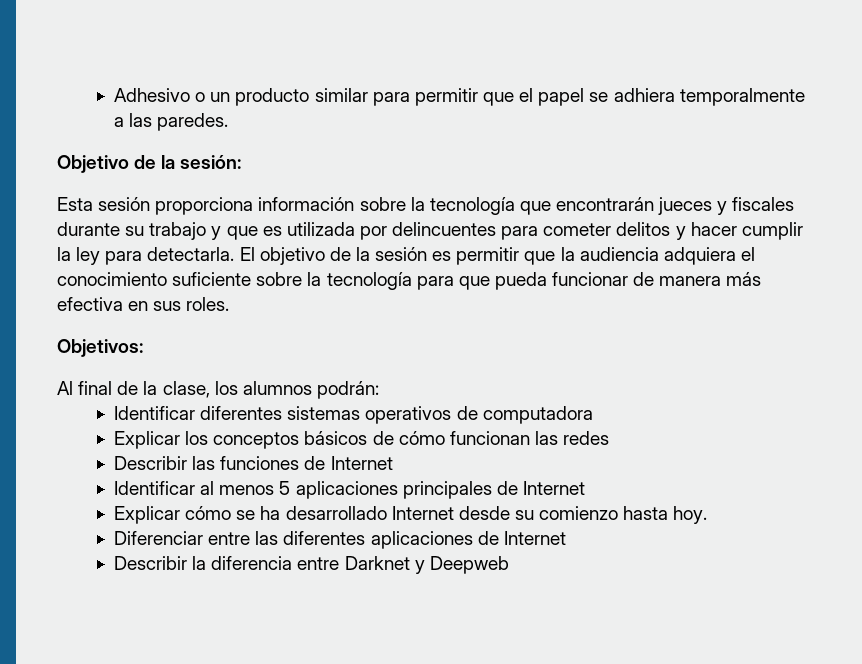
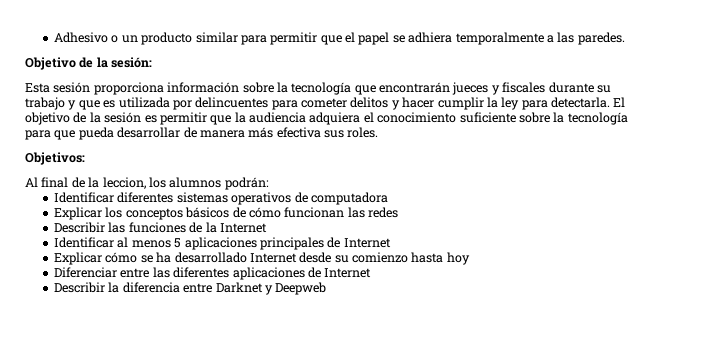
[552,272,629,286] funcionar -> [117,127,181,138] desarrollar
[128,301,149,311] en -> (321, 132) none
[162,381,210,398] clase, -> [102,177,146,189] leccion,
(326, 463) none -> [205,222,217,233] la
[673,506,708,524] hoy. -> [446,252,470,265] hoy

